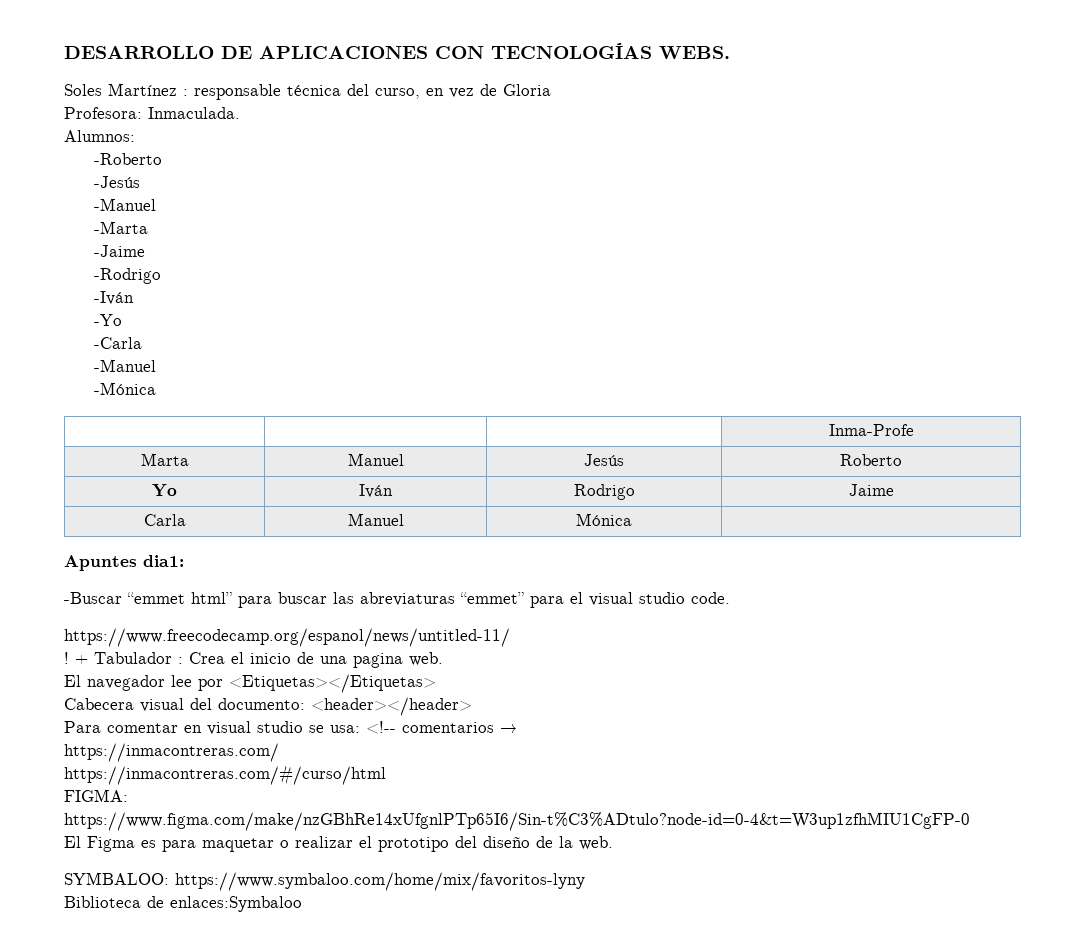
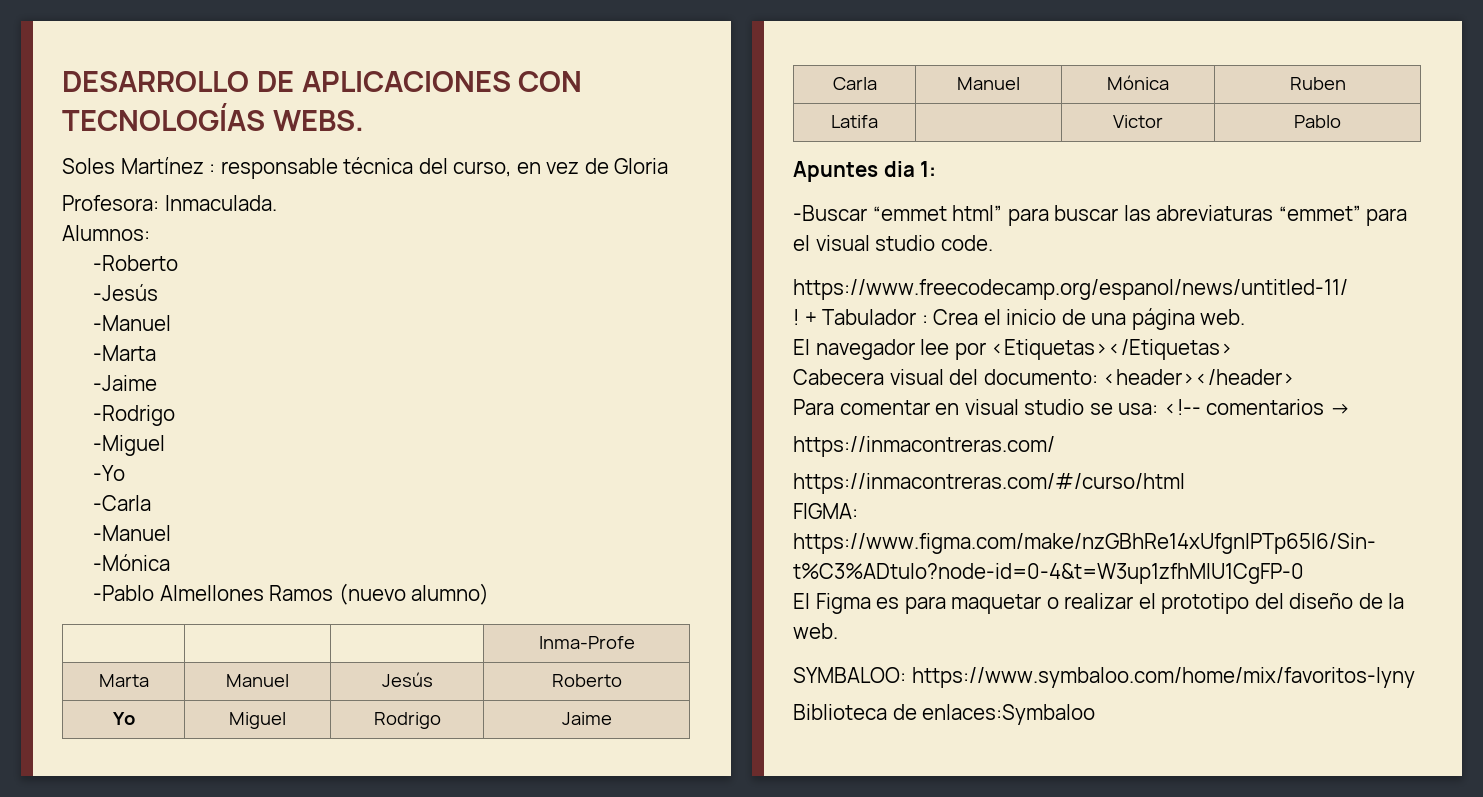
[93,291,134,305] -Iván -> [93,435,166,456] -Miguel
(156, 388) none -> [93,583,490,605] // -Pablo Almellones Ramos (nuevo alumno)
[359,484,393,498] Iván -> [229,712,286,729] Miguel
(632, 519) none -> [1289,77,1346,90] [831,115,878,128] [1113,115,1163,128] [1294,115,1341,128] Ruben // Latifa | | Victor | Pablo
[143,555,184,567] dia1: -> [883,161,937,177] dia 1:
[353,653,403,668] pagina -> [1131,308,1195,330] página

